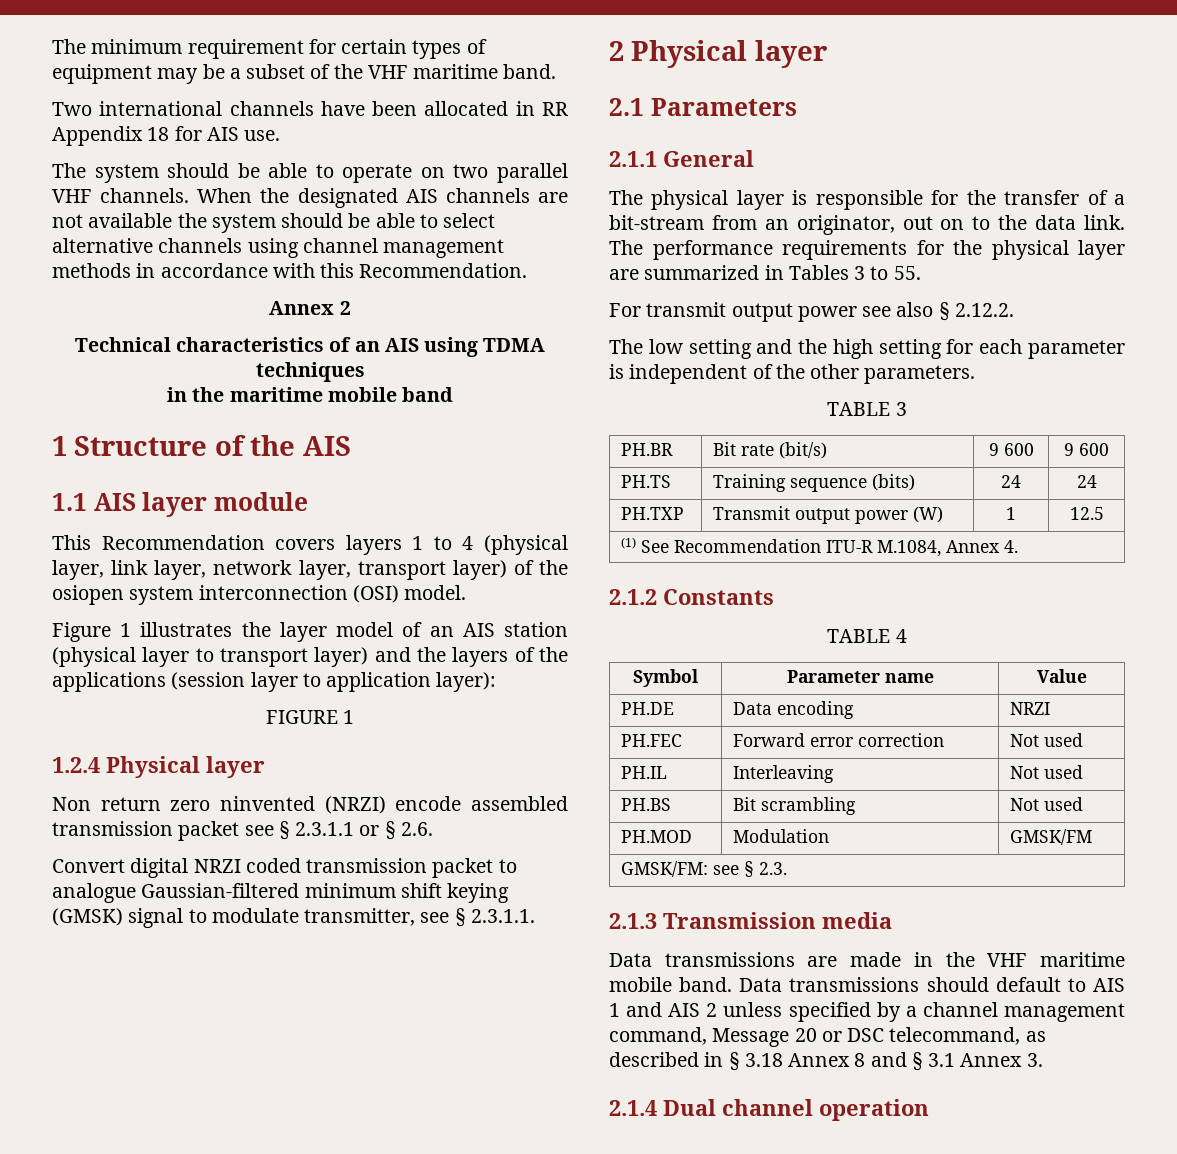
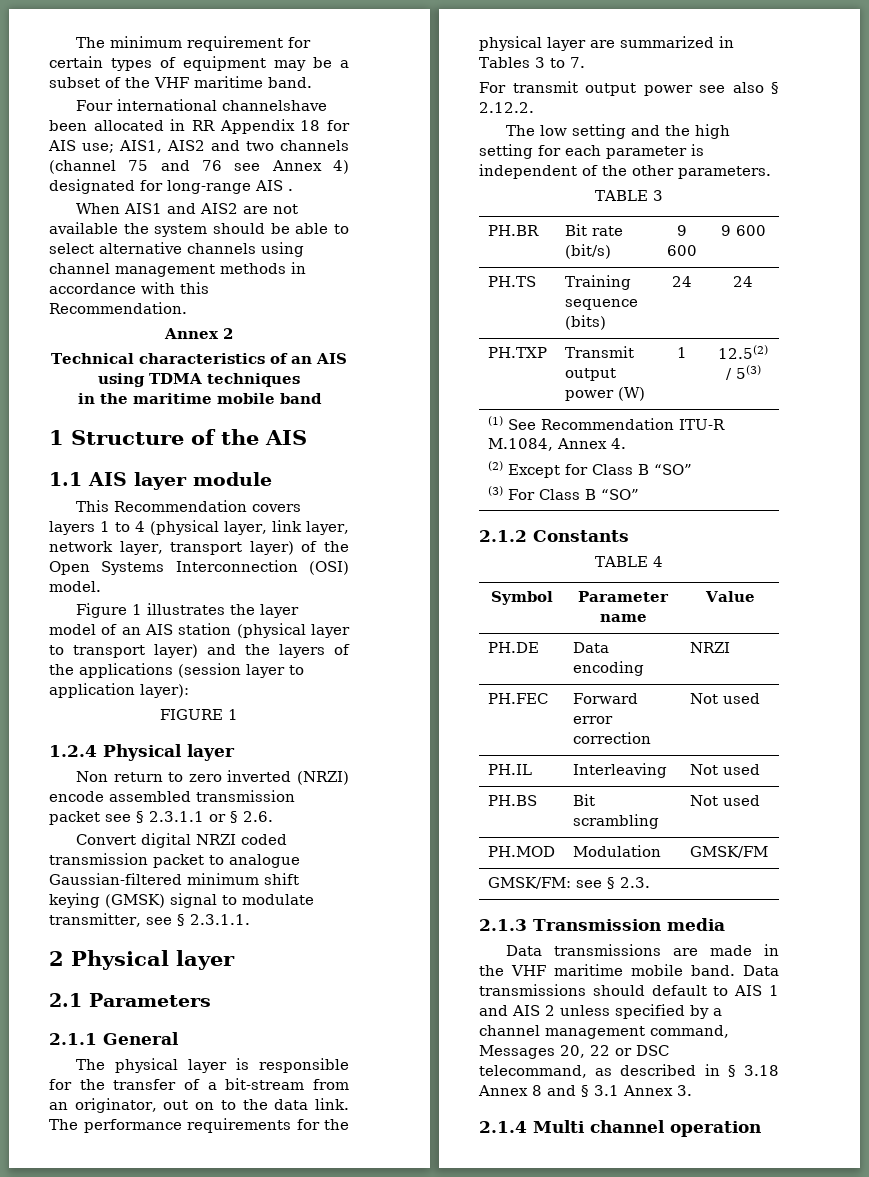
[52,101,365,116] Two international channels have -> [76,99,328,111] Four international channelshave
[244,130,281,141] [52,163,568,183] [52,188,530,208] use. // The system should be able to operate on two parallel VHF channels. When the designated AIS channels -> [82,140,349,153] [49,160,349,174] [49,179,293,194] [76,203,239,214] use; AIS1, AIS2 and two channels (channel 75 and 76 see Annex 4) designated for long-range AIS . // When AIS1 and AIS2
[52,585,348,605] osiopen system interconnection -> [49,560,298,575] Open Systems Interconnection
[170,796,315,811] zero ninvented -> [168,770,292,782] to zero inverted
[893,266,921,280] 55. -> [569,57,585,68] 7.
[1069,507,1104,520] 12.5 -> [718,345,768,359] [725,365,761,380] 12.5(2) / 5(3)
(1019, 546) none -> [487,461,692,478] [487,486,639,500] // (2) Except for Class B “SO” // (3) For Class B “SO”
[712,1028,817,1047] Message 20 -> [479,1045,610,1059] Messages 20, 22
[663,1099,716,1116] Dual -> [533,1120,585,1133] Multi

